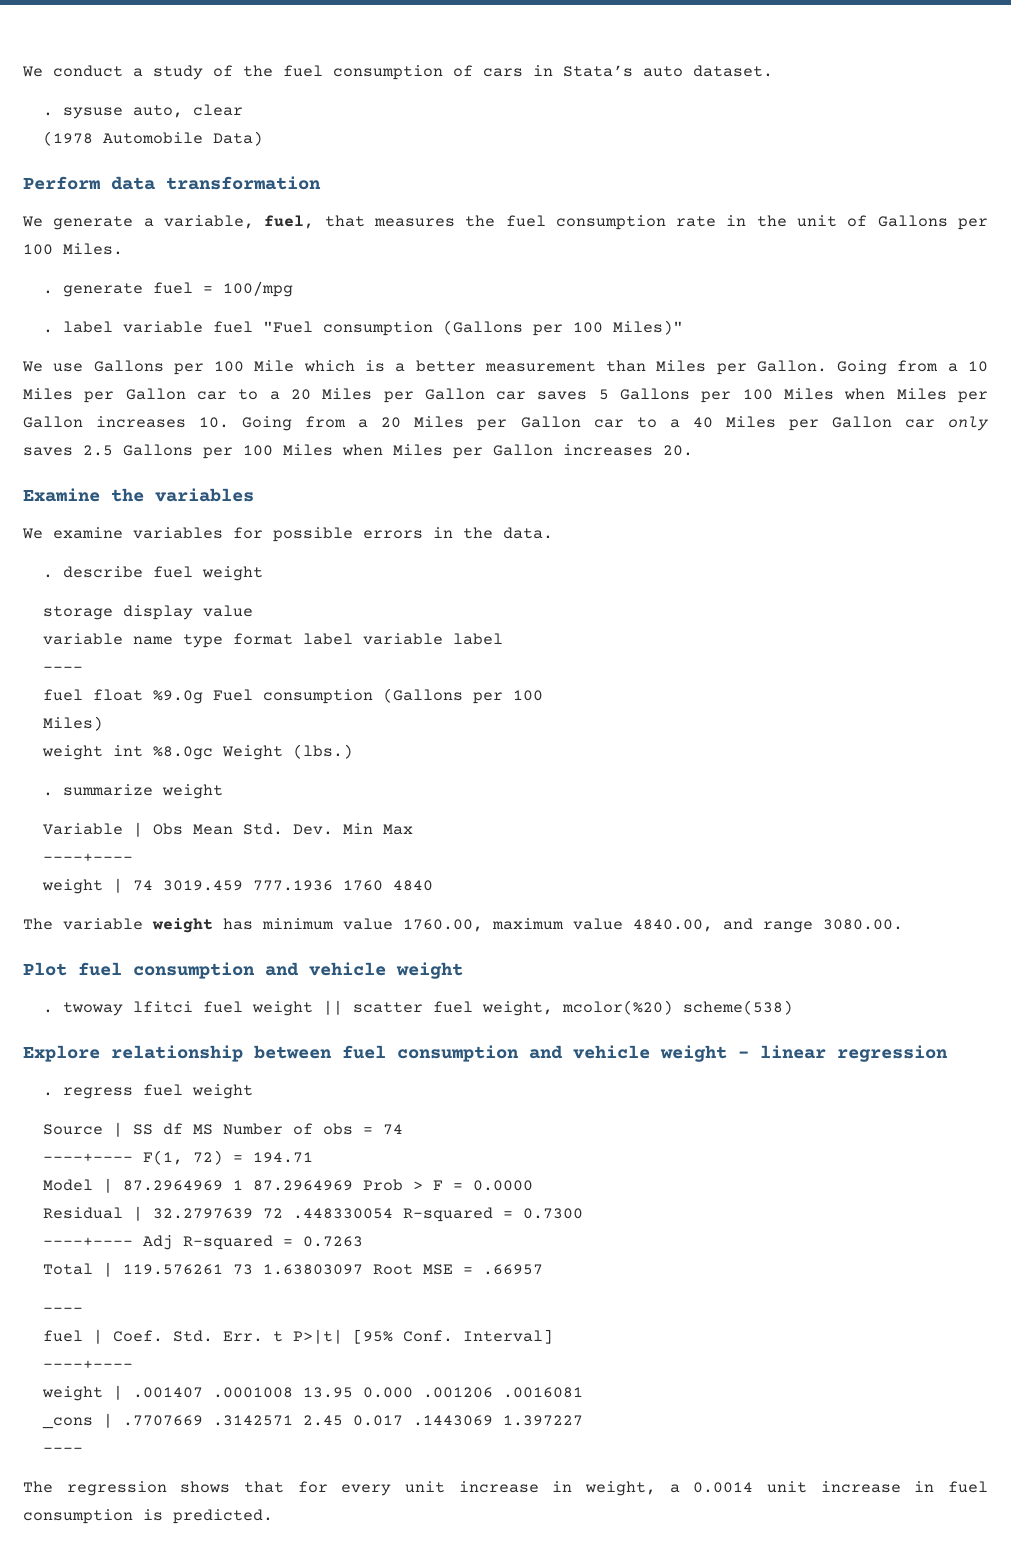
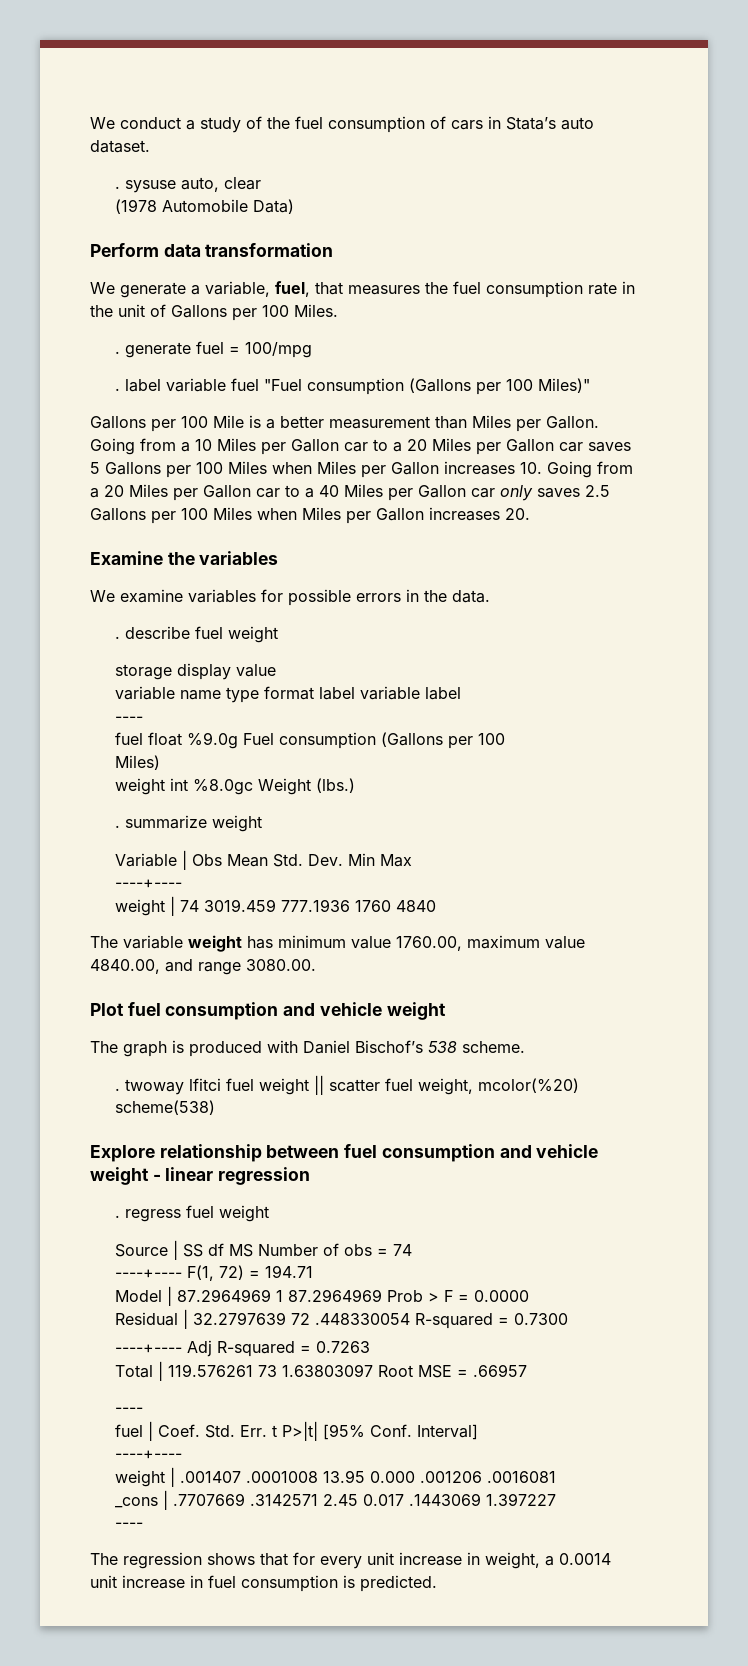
[22,361,84,372] We use -> (590, 385) none
[303,360,355,372] which -> (244, 421) none
(463, 970) none -> [90,1040,525,1057] // The graph is produced with Daniel Bischof’s 538 scheme.

